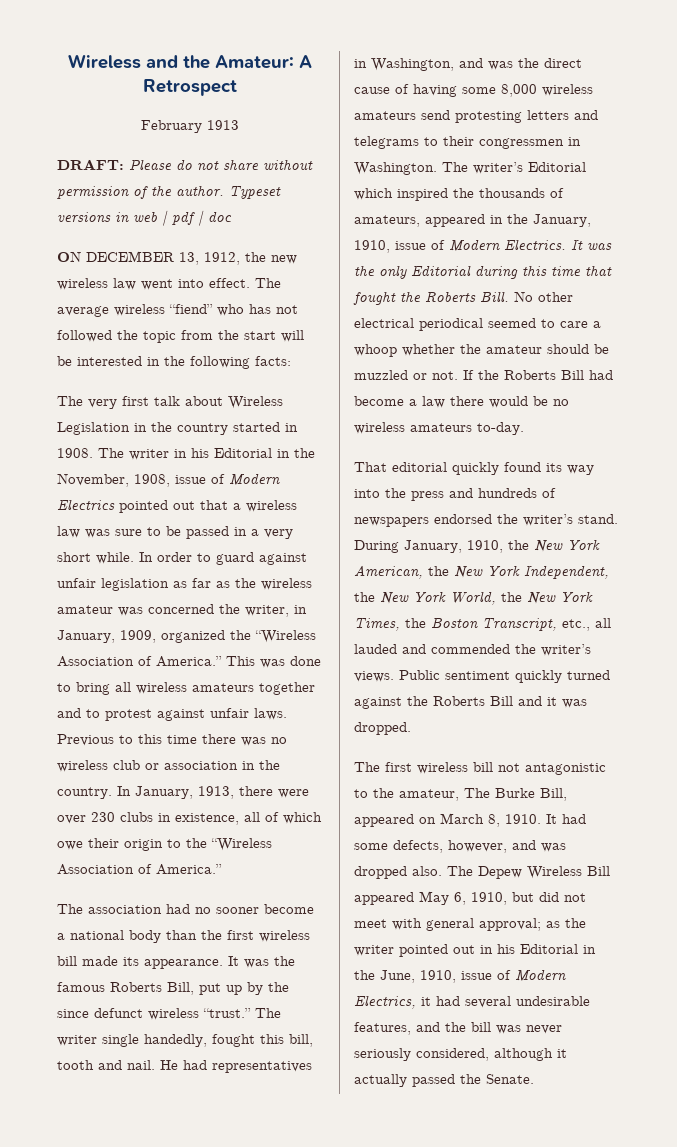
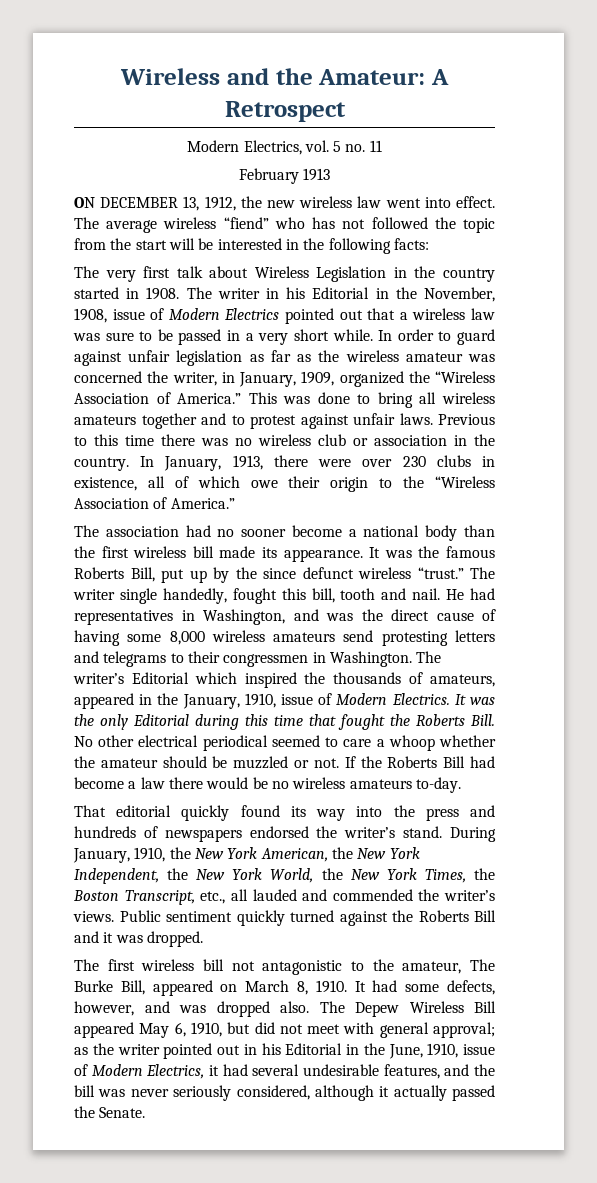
[141,120,239,133] [57,159,313,171] [57,185,281,199] [57,210,232,226] February 1913 // DRAFT: Please do not share without permission of the author. Typeset versions in web | pdf | doc -> [187,140,382,155] [238,168,331,184] Modern Electrics, vol. 5 no. 11 // February 1913

